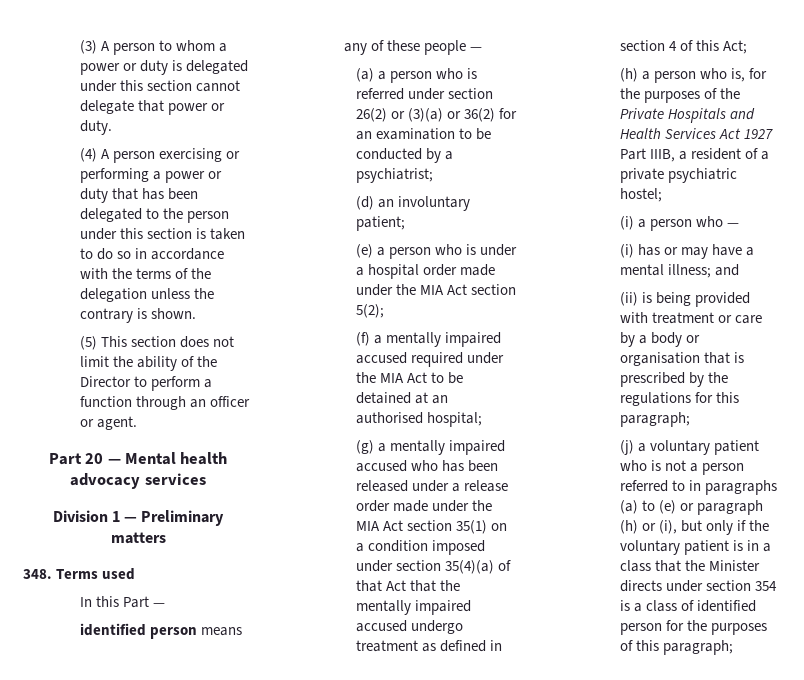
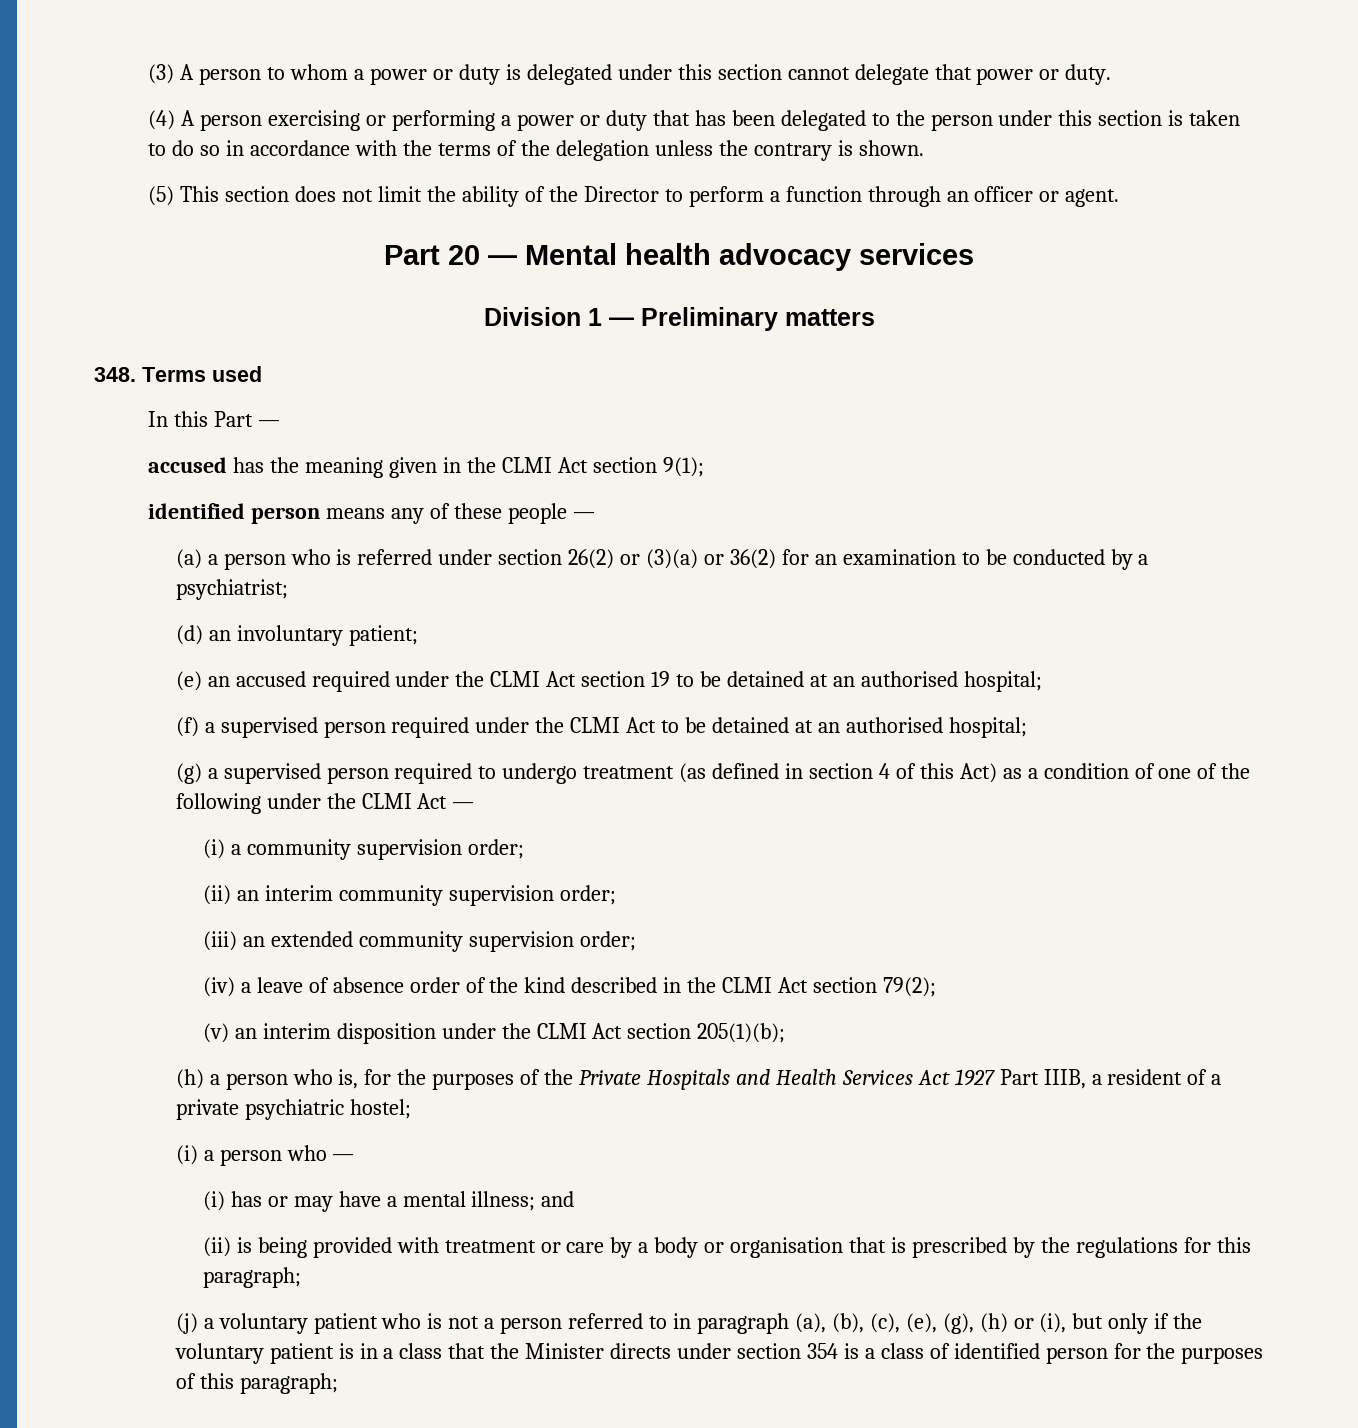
(166, 605) none -> [148,457,704,478] // accused has the meaning given in the CLMI Act section 9(1);
[377,244,518,259] [356,264,496,279] [356,284,517,296] [356,304,384,318] [356,332,502,347] [356,352,505,367] [356,372,405,383] a person who is under a hospital order made under the MIA Act section 5(2); // (f) a mentally impaired accused required under the MIA -> [207,671,1042,692] [175,717,621,738] an accused required under the CLMI Act section 19 to be detained at an authorised hospital; // (f) a supervised person required under the CLMI
[390,440,506,455] [356,460,499,472] [356,480,509,492] [356,500,493,512] [356,520,508,534] [356,540,486,555] [356,560,512,574] [356,580,461,592] [356,600,472,615] [356,620,407,632] mentally impaired accused who has been released under a release order made under the MIA Act section 35(1) on a condition imposed under section 35(4)(a) of that Act that the mentally impaired accused -> [223,763,497,784] supervised person required to
[422,643,437,652] as -> [679,763,707,783] (as
[723,40,748,54] Act; -> [959,763,1251,783] [175,793,475,814] [202,839,524,860] [202,885,616,906] [202,931,636,952] [202,977,937,997] [202,1023,786,1044] Act) as a condition of one of the following under the CLMI Act — // (i) a community supervision order; // (ii) an interim community supervision order; // (iii) an extended community supervision order; // (iv) a leave of absence order of the kind described in the CLMI Act section 79(2); // (v) an interim disposition under the CLMI Act section 205(1)(b);
[705,480,778,495] [620,500,764,515] paragraphs (a) to (e) or paragraph -> [696,1313,974,1334] paragraph (a), (b), (c), (e), (g),

